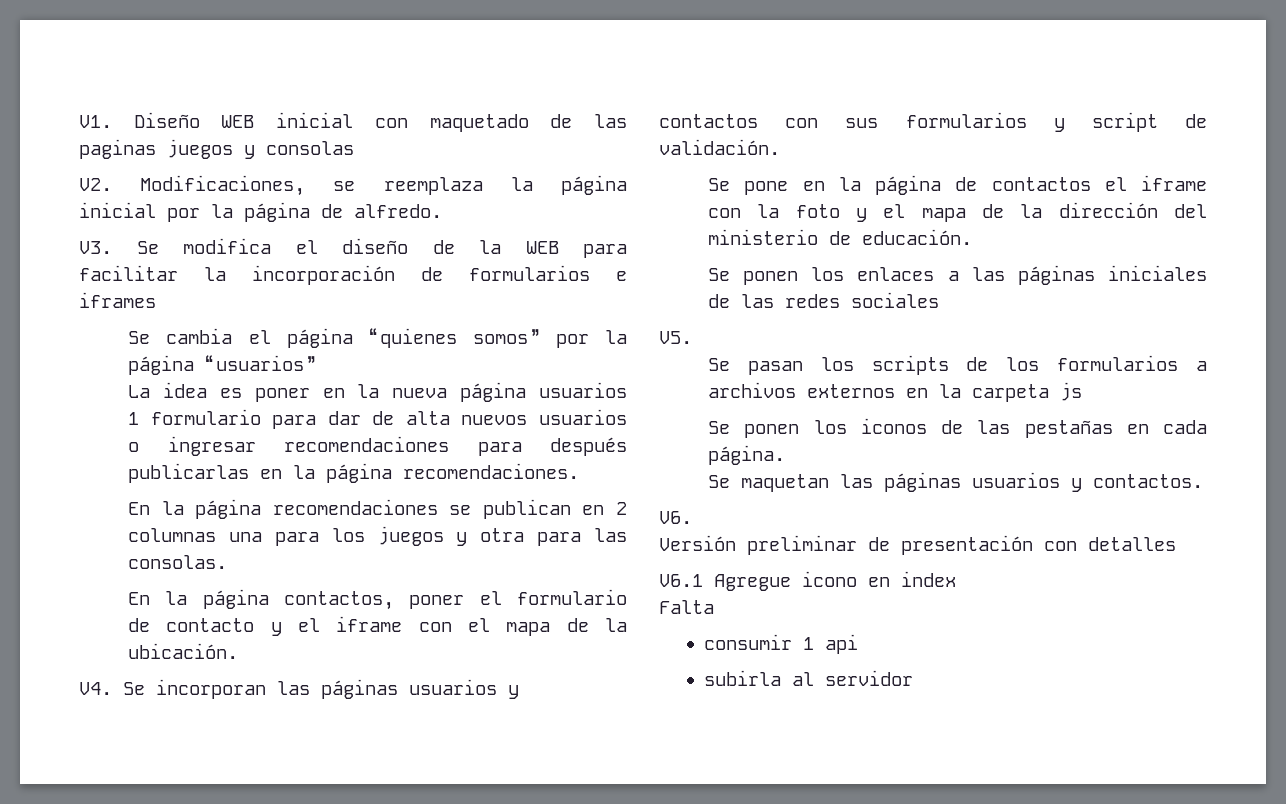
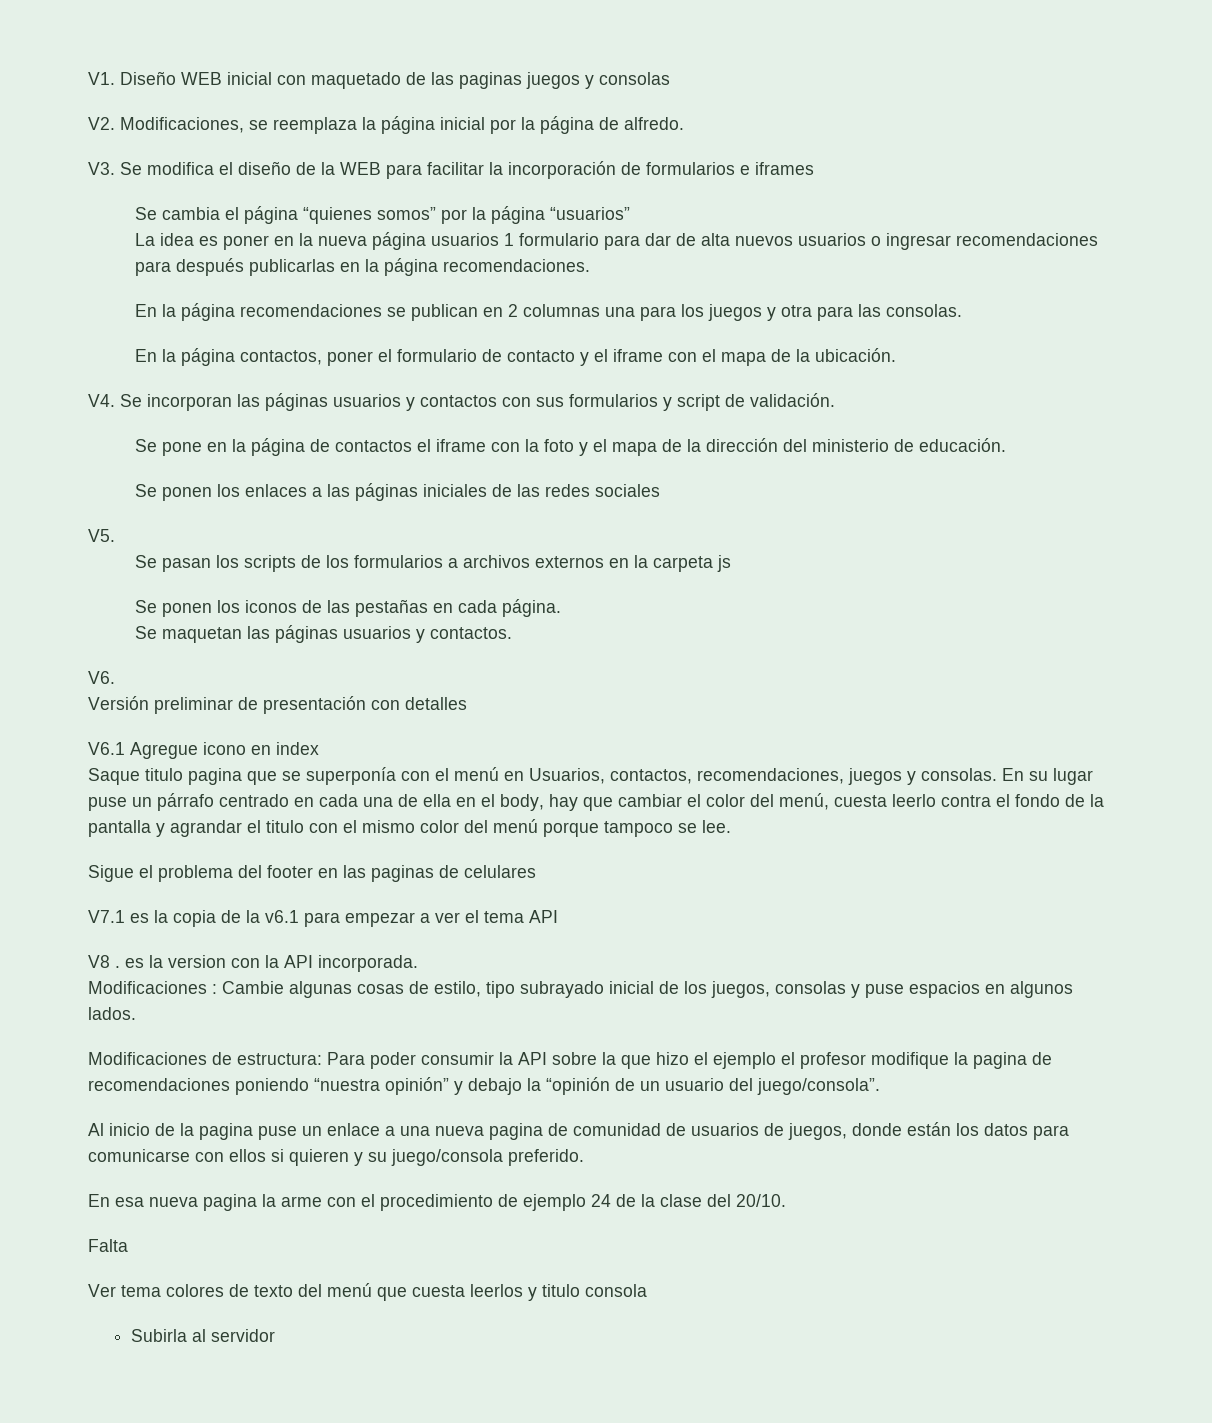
[659,600,714,614] [703,634,858,654] [703,670,781,686] Falta // consumir 1 api // subirla -> [88,767,1093,785] [88,793,1104,811] [88,819,731,837] [88,865,536,882] [88,910,558,927] [88,955,418,972] [88,981,1073,998] [88,1007,136,1020] [88,1052,1052,1069] [88,1077,880,1095] [88,1122,1069,1140] [88,1149,584,1166] [88,1194,786,1211] [88,1239,128,1252] [88,1283,647,1301] [130,1329,187,1342] Saque titulo pagina que se superponía con el menú en Usuarios, contactos, recomendaciones, juegos y consolas. En su lugar puse un párrafo centrado en cada una de ella en el body, hay que cambiar el color del menú, cuesta leerlo contra el fondo de la pantalla y agrandar el titulo con el mismo color del menú porque tampoco se lee. // Sigue el problema del footer en las paginas de celulares // V7.1 es la copia de la v6.1 para empezar a ver el tema API // V8 . es la version con la API incorporada. // Modificaciones : Cambie algunas cosas de estilo, tipo subrayado inicial de los juegos, consolas y puse espacios en algunos lados. // Modificaciones de estructura: Para poder consumir la API sobre la que hizo el ejemplo el profesor modifique la pagina de recomendaciones poniendo “nuestra opinión” y debajo la “opinión de un usuario del juego/consola”. // Al inicio de la pagina puse un enlace a una nueva pagina de comunidad de usuarios de juegos, donde están los datos para comunicarse con ellos si quieren y su juego/consola preferido. // En esa nueva pagina la arme con el procedimiento de ejemplo 24 de la clase del 20/10. // Falta // Ver tema colores de texto del menú que cuesta leerlos y titulo consola // Subirla

